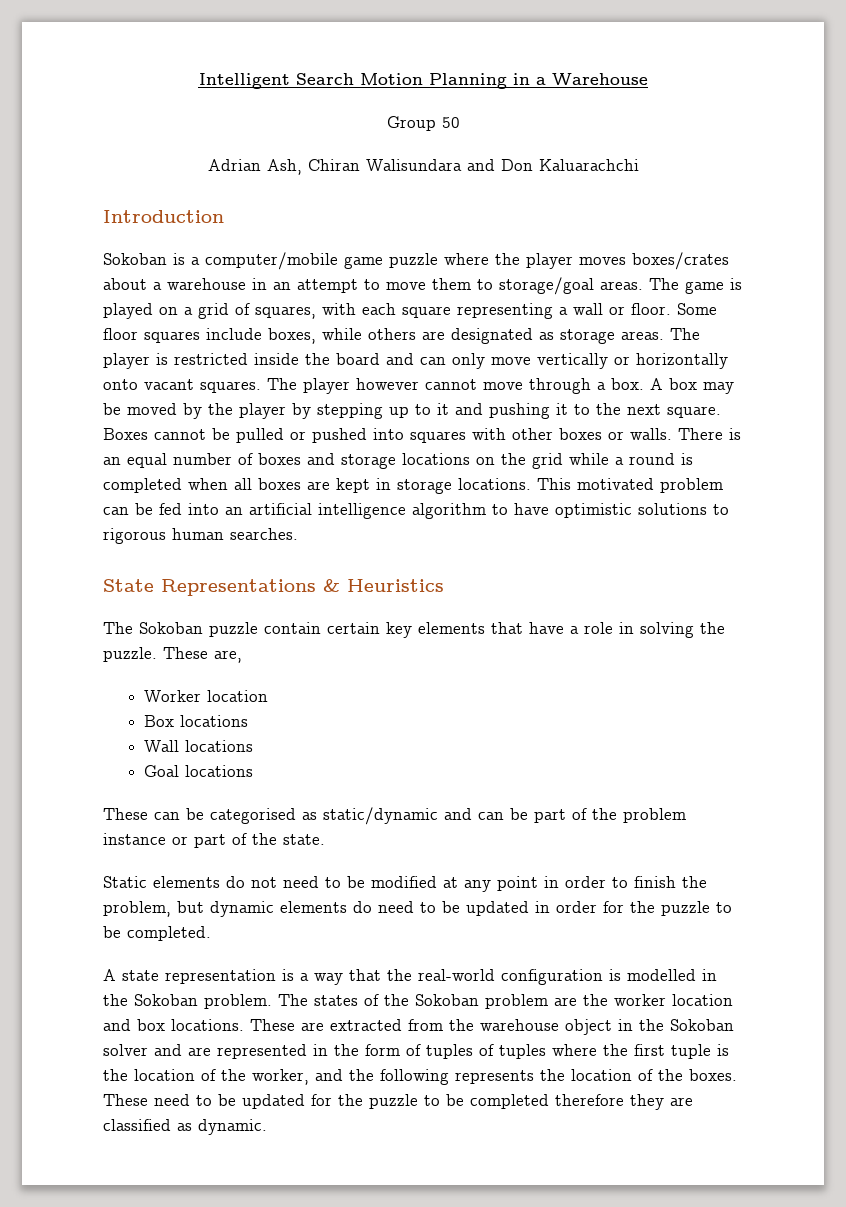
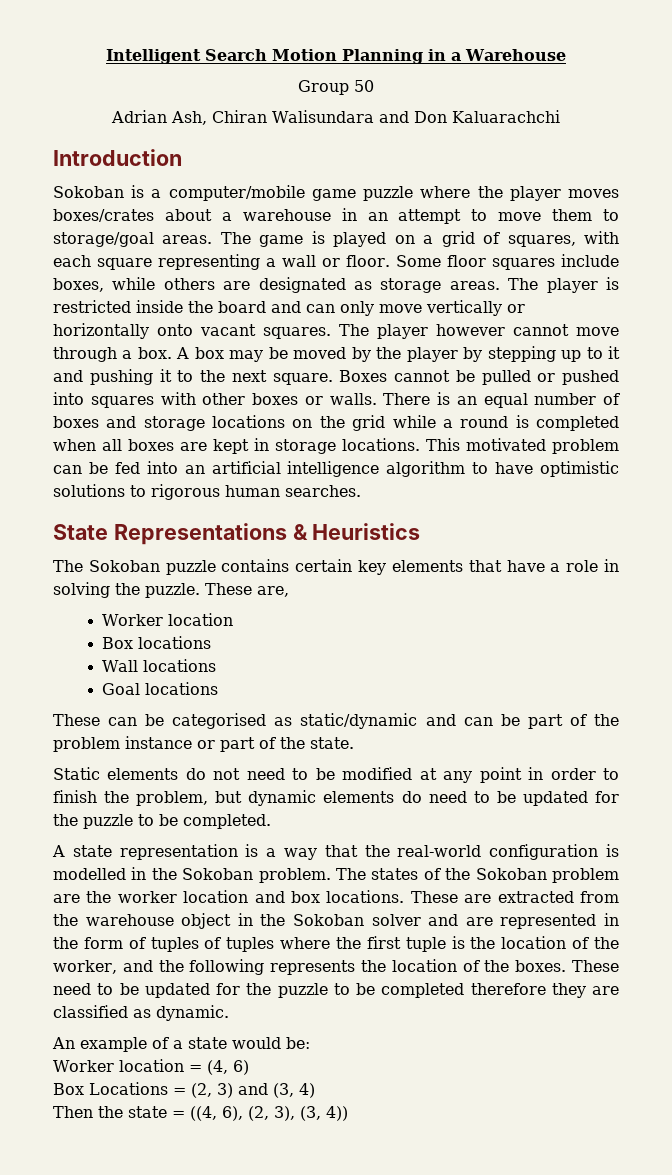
[264,622,321,634] contain -> [221,559,290,572] contains
[535,901,597,913] in order -> (588, 798) none
(267, 1127) none -> [52,1037,310,1052] [53,1059,249,1075] [53,1082,315,1098] [53,1106,348,1121] // An example of a state would be: // Worker location = (4, 6) // Box Locations = (2, 3) and (3, 4) // Then the state = ((4, 6), (2, 3), (3, 4))

